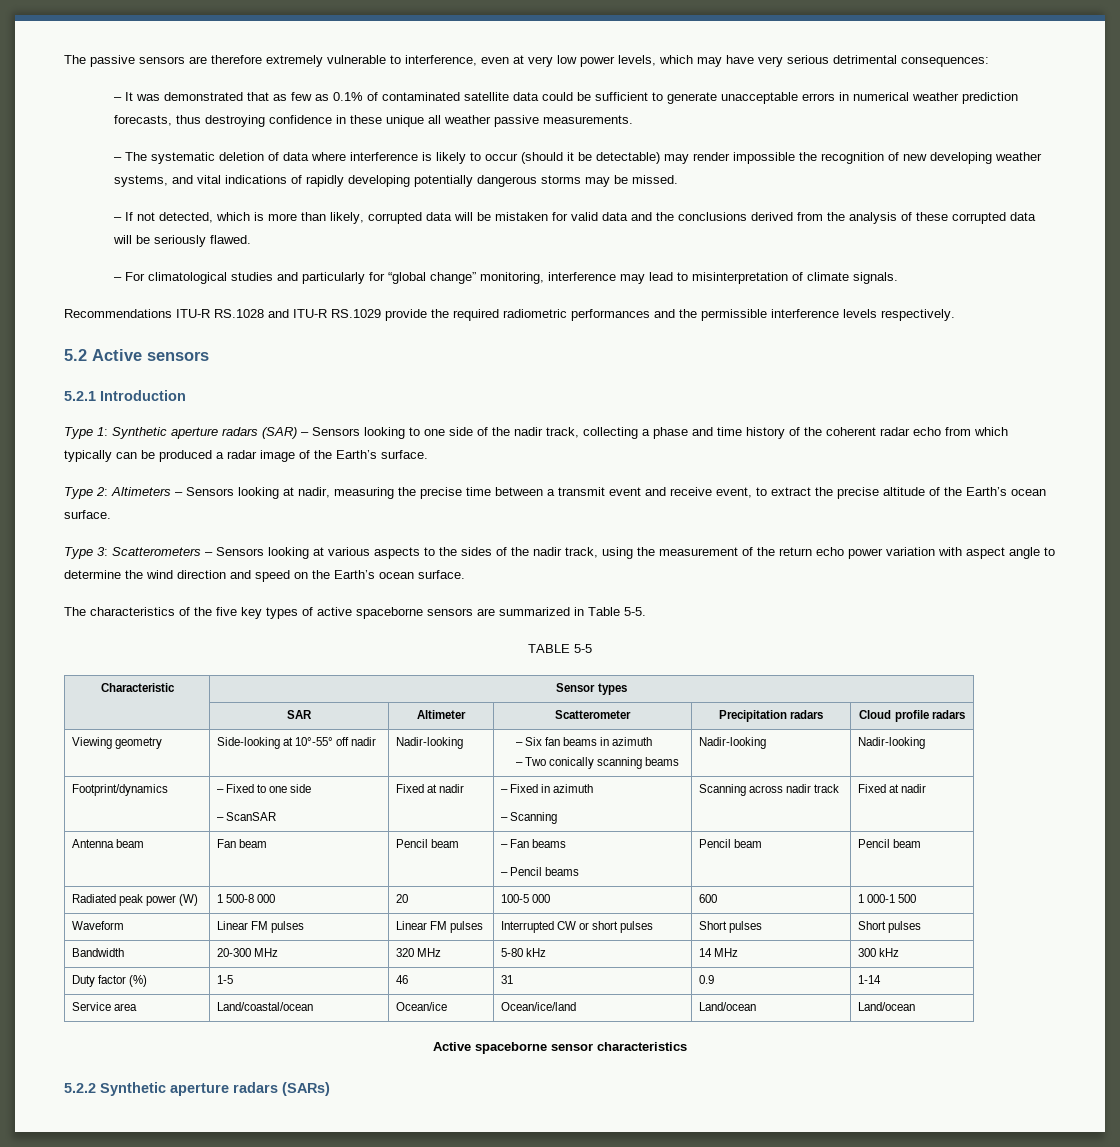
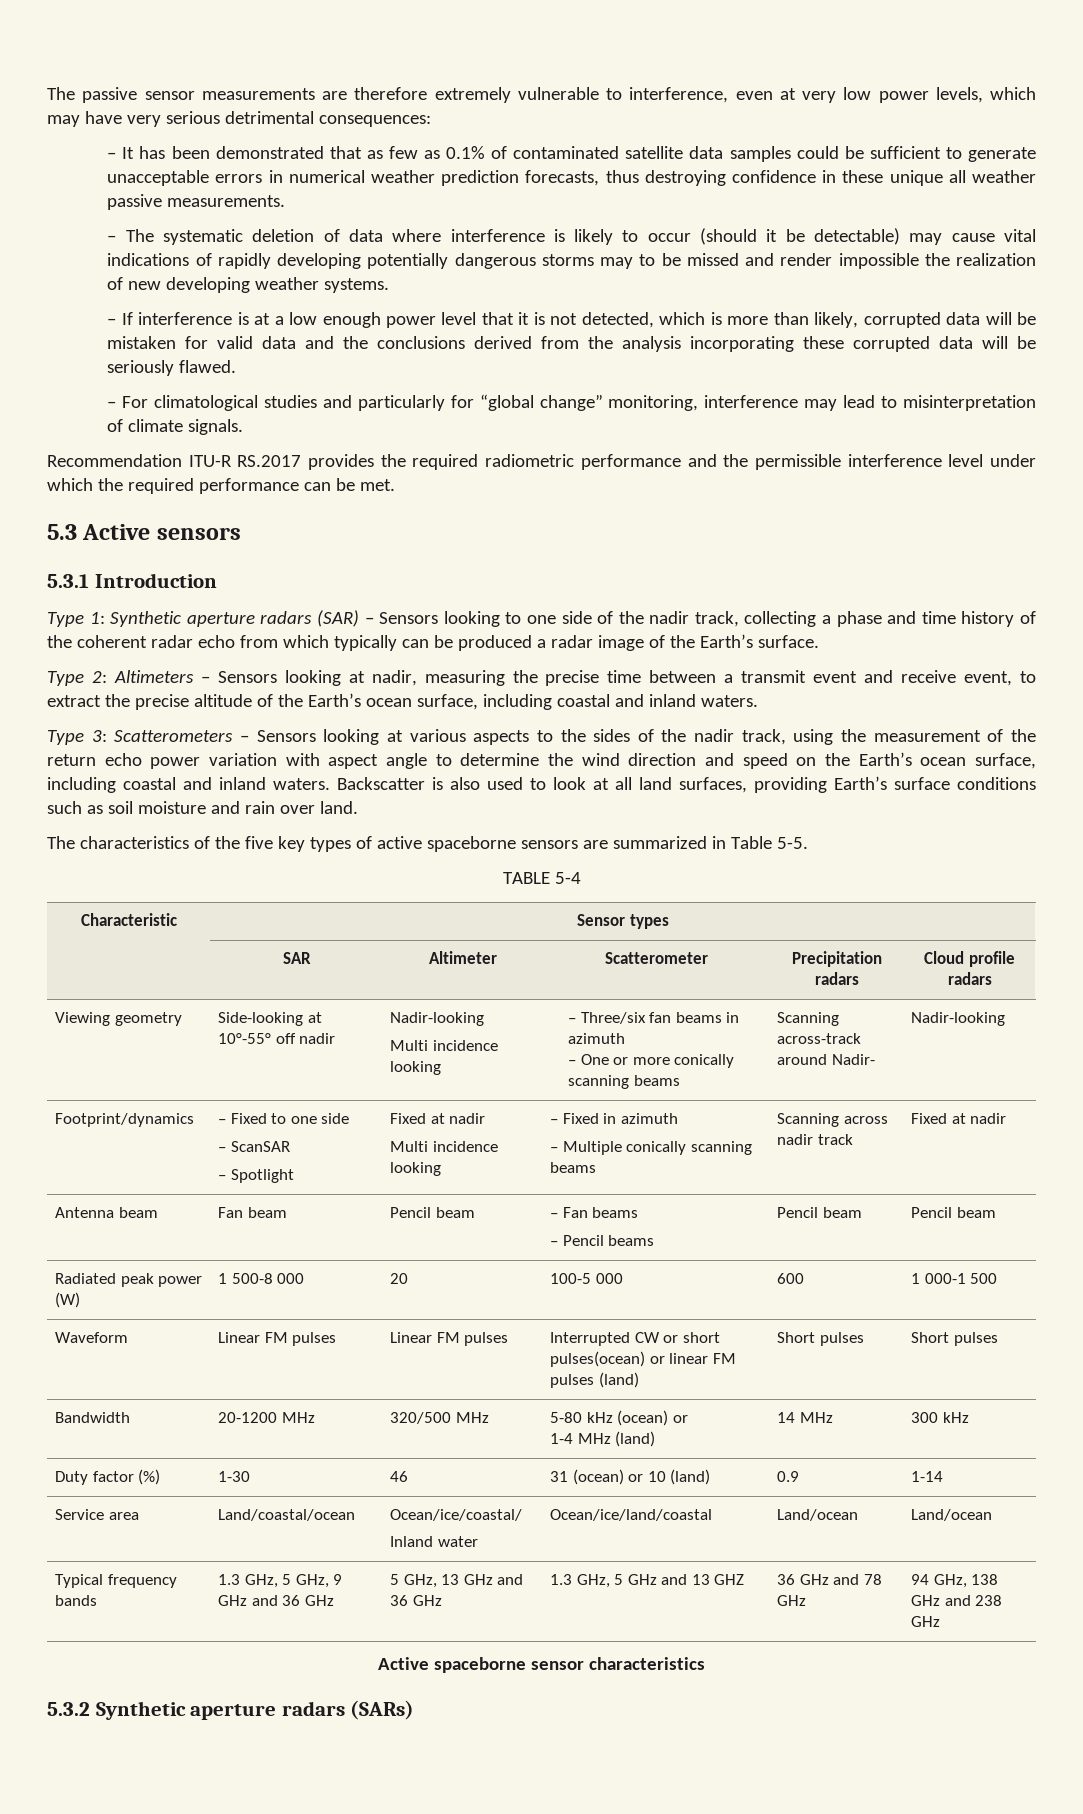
[139,56,185,64] sensors -> [144,88,315,100] sensor measurements
[136,94,161,101] was -> [139,146,210,159] has been
(540, 96) none -> [729,146,791,162] samples
[693,152,1043,164] [114,175,194,187] render impossible the recognition of new developing weather systems, and -> [951,233,995,242] cause
[614,175,679,184] [114,212,134,221] be missed. // – If -> [639,253,1037,269] [107,277,390,293] [107,312,545,328] to be missed and render impossible the realization of new developing weather systems. // – If interference is at a low enough power level that it is
[901,212,913,221] of -> [690,336,795,352] incorporating
[64,309,427,321] Recommendations ITU-R RS.1028 and ITU-R RS.1029 provide -> [47,454,375,470] Recommendation ITU-R RS.2017 provides
[571,309,650,321] performances -> [580,454,681,470] performance
[843,309,955,321] [64,349,87,361] levels respectively. // 5.2 -> [948,454,1037,467] [47,478,395,494] [47,524,77,540] level under which the required performance can be met. // 5.3
[64,391,96,401] 5.2.1 -> [47,574,89,588] 5.3.1
[64,510,111,519] surface. -> [416,694,758,710] surface, including coastal and inland waters.
[418,570,465,579] surface. -> [974,753,1036,769] [47,776,1036,793] [47,801,358,814] surface, including coastal and inland waters. Backscatter is also used to look at all land surfaces, providing Earth’s surface conditions such as soil moisture and rain over land.
[574,644,592,653] 5-5 -> [554,872,581,884] 5-4
[515,737,542,746] | – Six -> [390,1040,498,1051] [390,1061,442,1075] [568,1012,646,1024] // Multi incidence looking | – Three/six
[524,757,680,769] [698,737,766,749] Two conically scanning beams | Nadir-looking -> [580,1054,735,1068] [568,1075,680,1089] [777,1012,840,1026] [777,1033,862,1044] [777,1054,875,1065] One or more conically scanning beams | Scanning across-track around Nadir-
[395,784,464,793] | Fixed at nadir -> [218,1169,294,1183] [390,1113,486,1124] [390,1141,498,1152] [390,1162,442,1176] // – Spotlight | Fixed at nadir // Multi incidence looking
[509,812,557,824] Scanning -> [562,1141,752,1155] [550,1162,597,1173] Multiple conically scanning beams
[619,921,653,933] pulses -> [550,1351,736,1367] [550,1372,639,1388] pulses(ocean) or linear FM pulses (land)
[216,948,278,957] [395,948,414,957] 20-300 MHz | 320 -> [218,1412,315,1423] [390,1412,452,1424] 20-1200 MHz | 320/500
(546, 952) none -> [617,1410,688,1426] [550,1431,656,1447] (ocean) or // 1-4 MHz (land)
[216,975,233,984] 1-5 -> [218,1471,251,1482] 1-30
(513, 979) none -> [572,1469,711,1485] (ocean) or 10 (land)
[395,1002,447,1011] [500,1002,576,1011] [698,1002,756,1011] [857,1002,915,1011] Ocean/ice | Ocean/ice/land | Land/ocean | Land/ocean -> [390,1509,523,1521] [390,1536,478,1547] [550,1509,713,1521] [777,1509,859,1521] [911,1509,993,1521] [55,1574,177,1588] [55,1595,98,1606] [218,1574,343,1588] [218,1595,334,1606] [390,1574,524,1588] [390,1595,442,1606] [550,1574,745,1588] [777,1574,882,1585] [777,1595,807,1606] [911,1574,999,1588] [911,1595,1003,1606] [911,1616,941,1627] Ocean/ice/coastal/ // Inland water | Ocean/ice/land/coastal | Land/ocean | Land/ocean // Typical frequency bands | 1.3 GHz, 5 GHz, 9 GHz and 36 GHz | 5 GHz, 13 GHz and 36 GHz | 1.3 GHz, 5 GHz and 13 GHZ | 36 GHz and 78 GHz | 94 GHz, 138 GHz and 238 GHz
[64,1083,96,1093] 5.2.2 -> [47,1702,90,1716] 5.3.2

